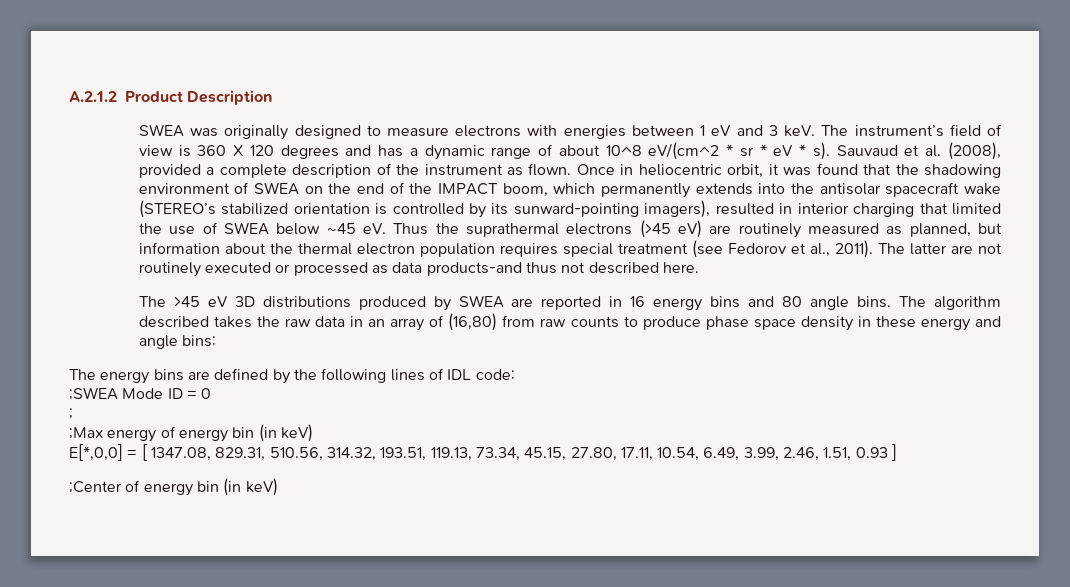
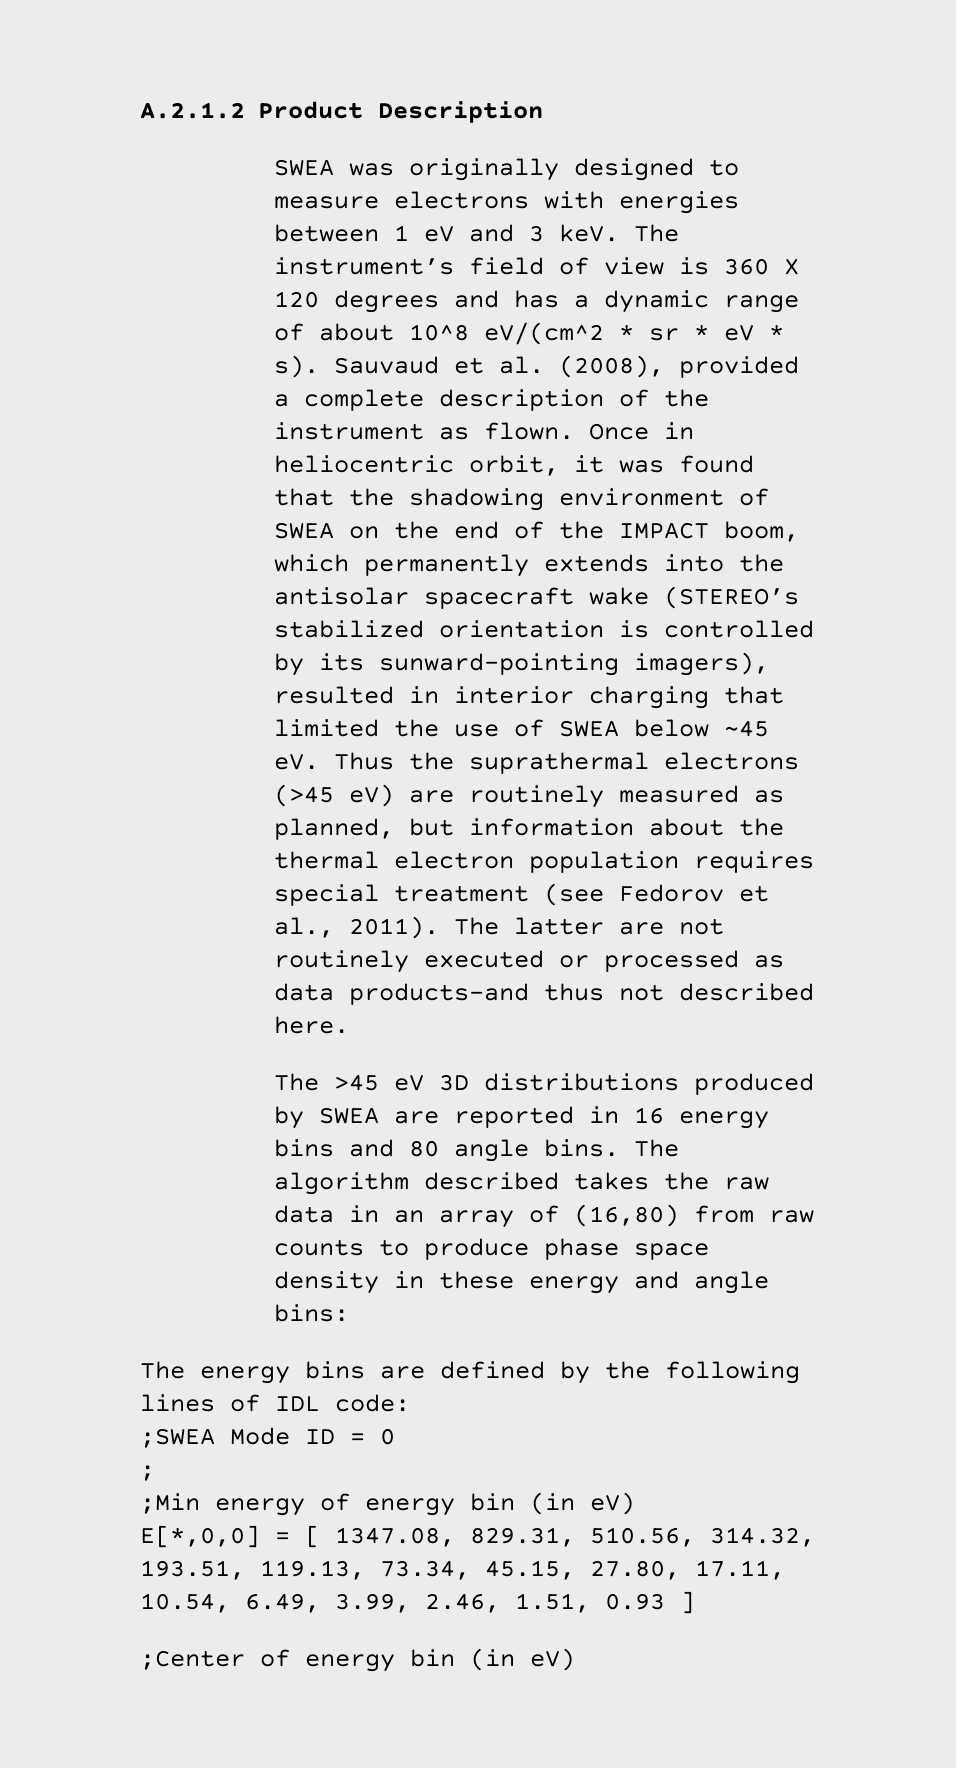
[69,427,103,439] ;Max -> [140,1493,200,1514] ;Min
[280,424,313,442] keV) -> [590,1492,635,1515] eV)
[245,478,278,496] keV) -> [530,1648,575,1671] eV)

